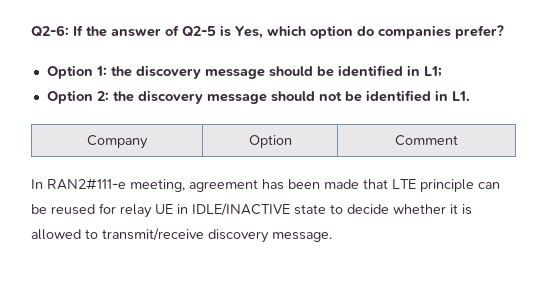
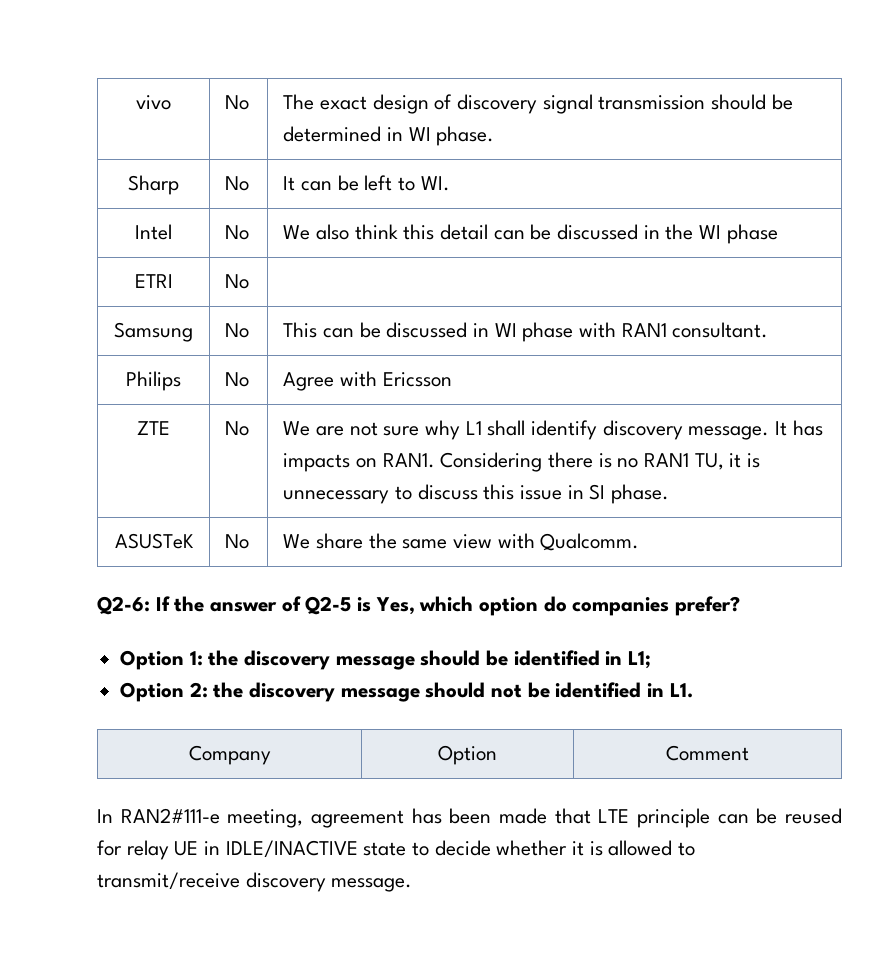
(31, 31) none -> [136,95,171,110] [225,95,250,110] [283,94,793,114] [283,126,495,146] [128,175,179,195] [225,176,250,191] [283,175,450,191] [135,224,172,240] [225,225,250,240] [283,224,778,244] [134,274,173,288] [225,274,250,289] [114,322,193,342] [225,323,250,338] [283,322,769,342] [126,371,181,391] [225,372,250,387] [283,371,452,391] [137,421,170,435] [225,421,250,436] [283,420,823,440] [283,452,761,472] [283,484,670,504] [114,533,194,549] [225,534,250,549] [283,533,640,551] vivo | No | The exact design of discovery signal transmission should be determined in WI phase. // Sharp | No | It can be left to WI. // Intel | No | We also think this detail can be discussed in the WI phase // ETRI | No | // Samsung | No | This can be discussed in WI phase with RAN1 consultant. // Philips | No | Agree with Ericsson // ZTE | No | We are not sure why L1 shall identify discovery message. It has impacts on RAN1. Considering there is no RAN1 TU, it is unnecessary to discuss this issue in SI phase. // ASUSTeK | No | We share the same view with Qualcomm. //

